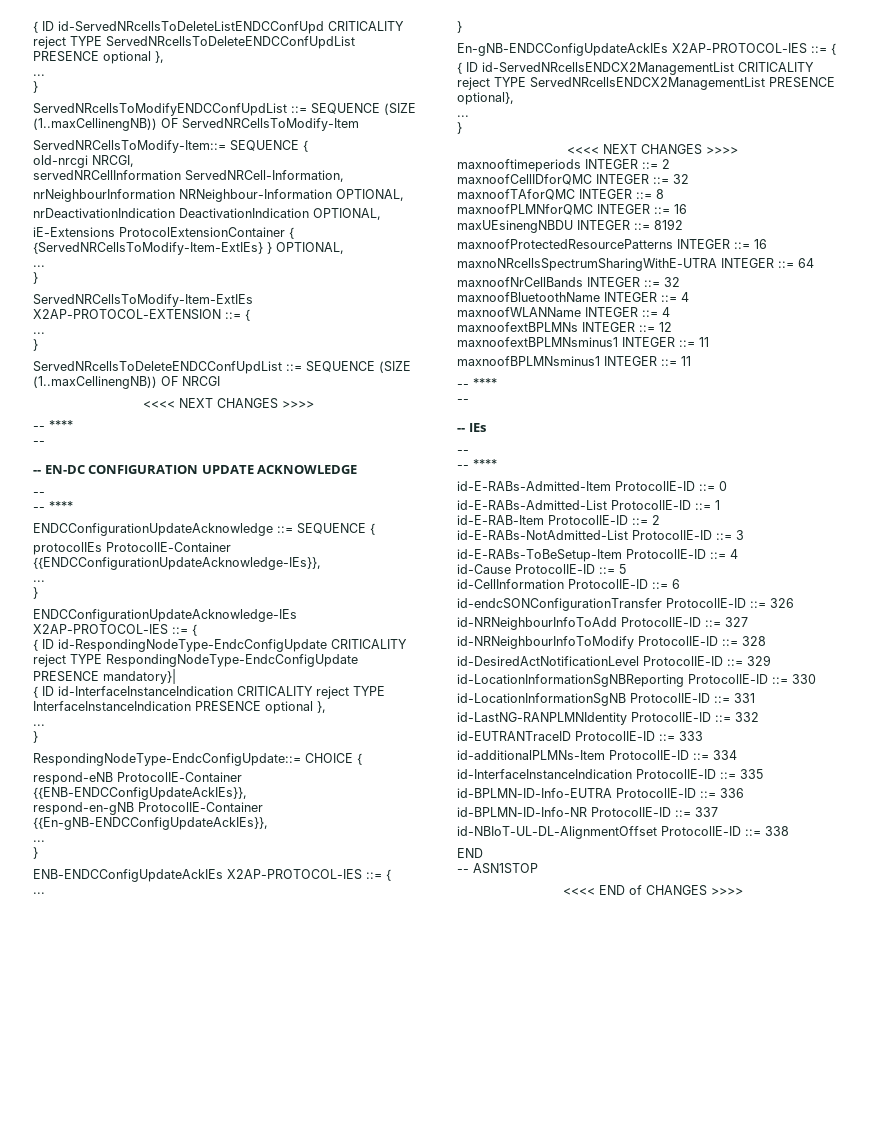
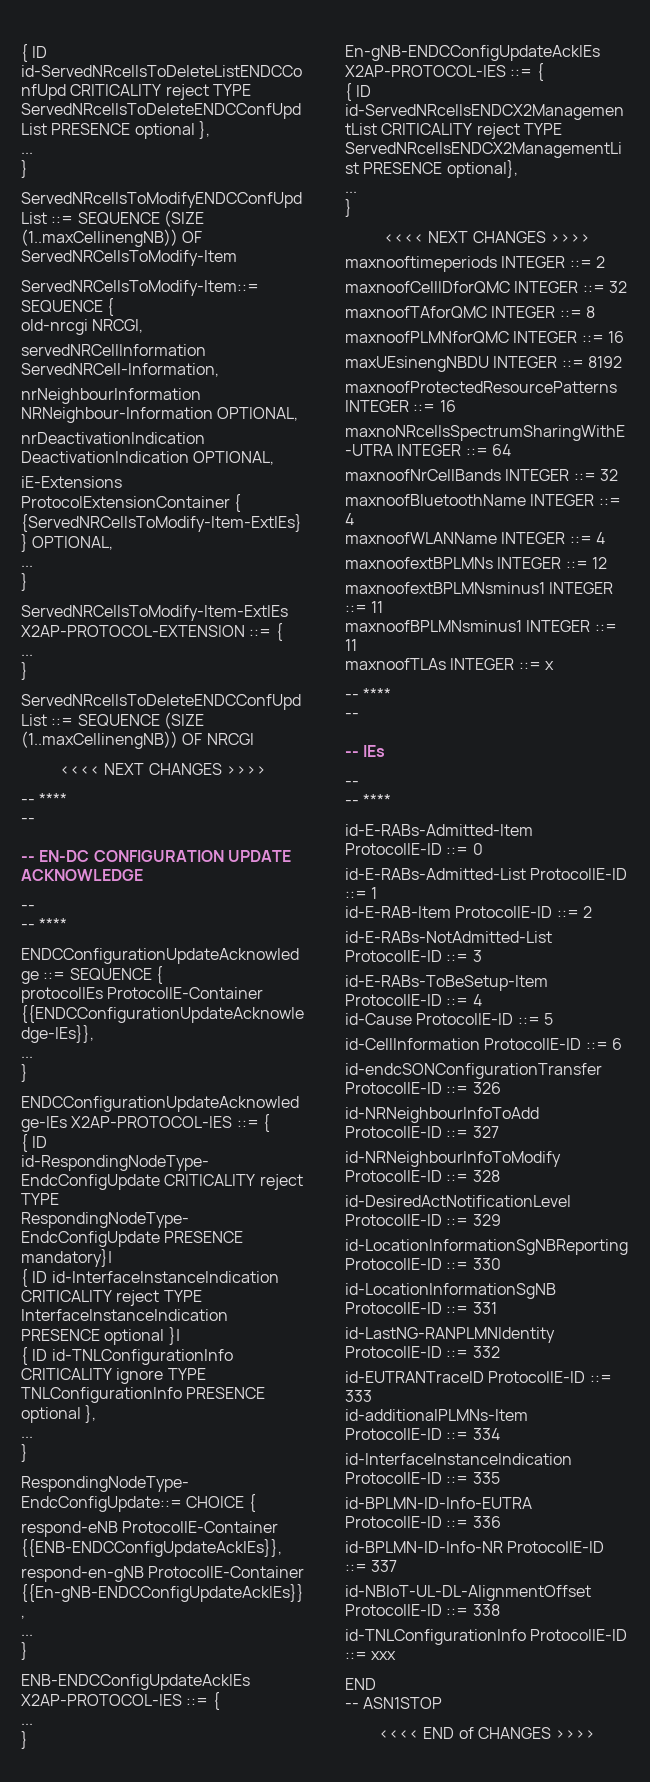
(313, 707) none -> [168,1327,180,1345] [21,1347,233,1365] [21,1368,206,1384] [21,1387,266,1403] [21,1407,81,1423] }| // { ID id-TNLConfigurationInfo CRITICALITY ignore TYPE TNLConfigurationInfo PRESENCE optional
(691, 361) none -> [345,658,554,670] // maxnoofTLAs INTEGER ::= x
(789, 831) none -> [345,1629,628,1645] [345,1651,397,1660] // id-TNLConfigurationInfo ProtocolIE-ID ::= xxx

